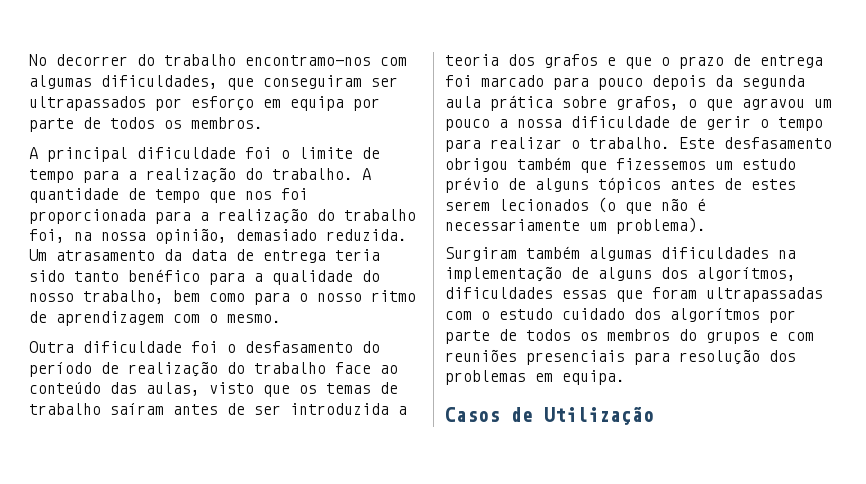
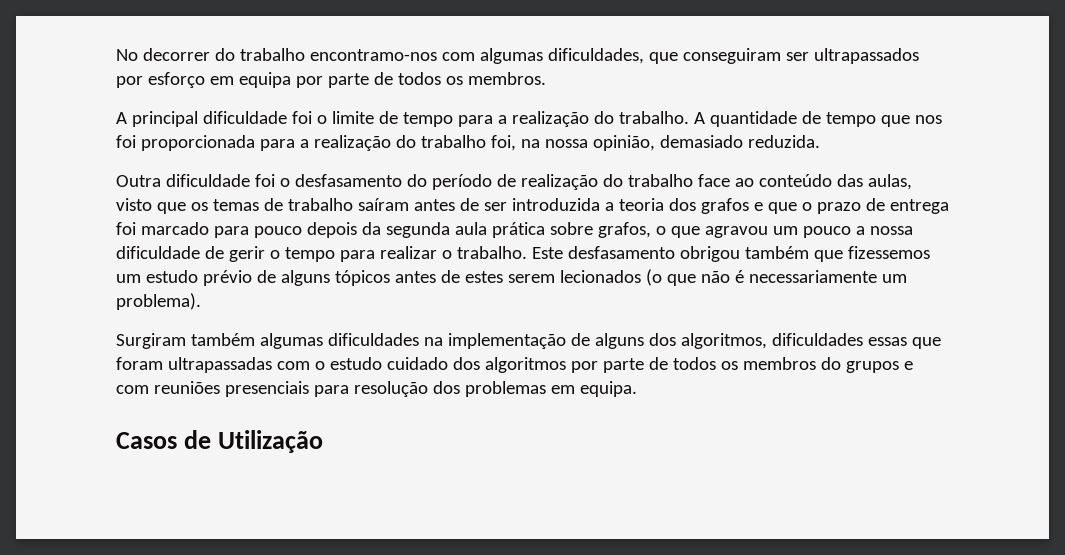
[29,249,380,263] [29,269,380,285] [29,290,416,305] [29,311,281,326] Um atrasamento da data de entrega teria sido tanto benéfico para a qualidade do nosso trabalho, bem como para o nosso ritmo de aprendizagem com o mesmo. -> (820, 141) none
[697,267,796,281] algorítmos, -> [680,333,767,349] algoritmos,
[670,308,760,322] algorítmos -> [484,357,566,373] algoritmos

